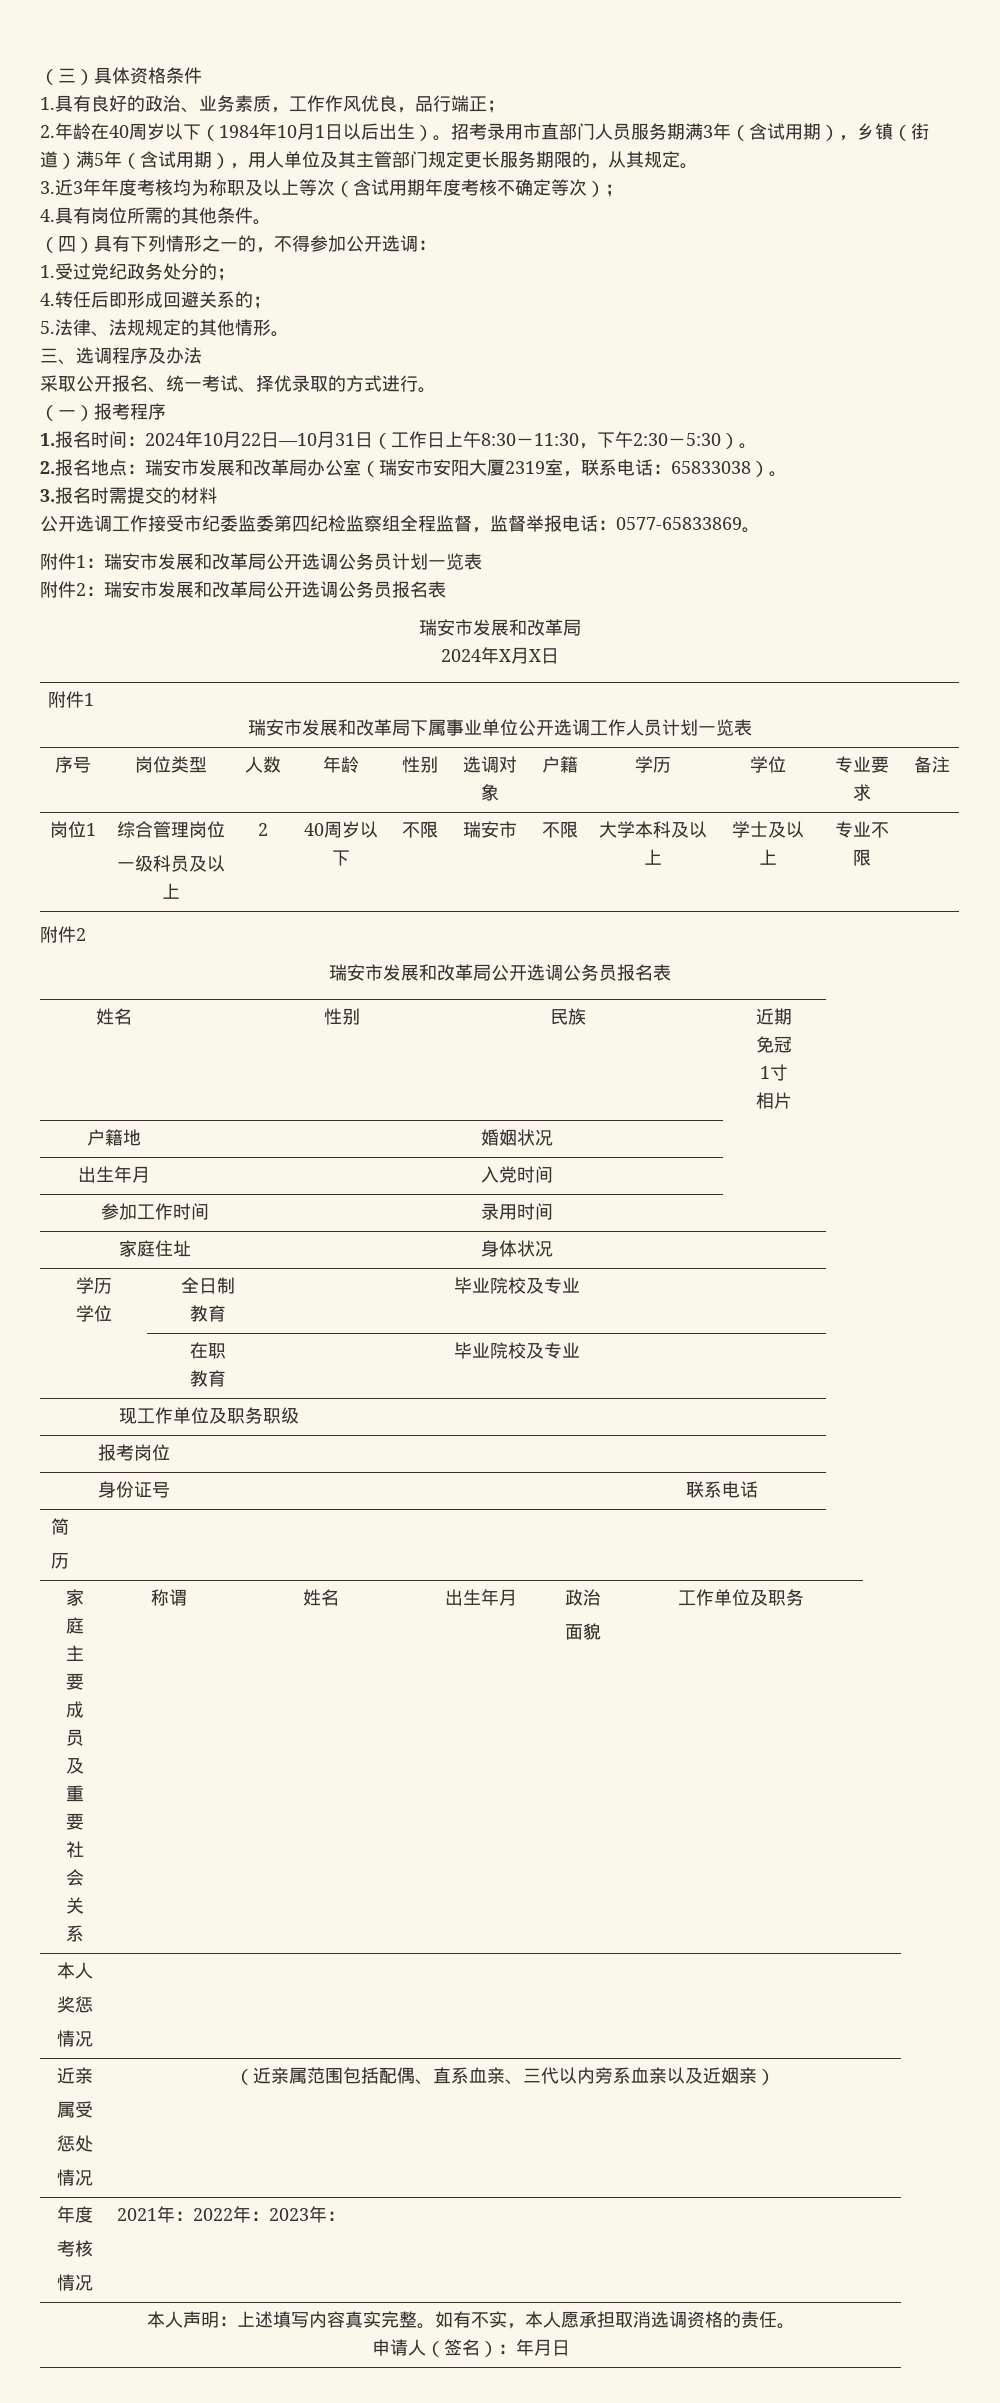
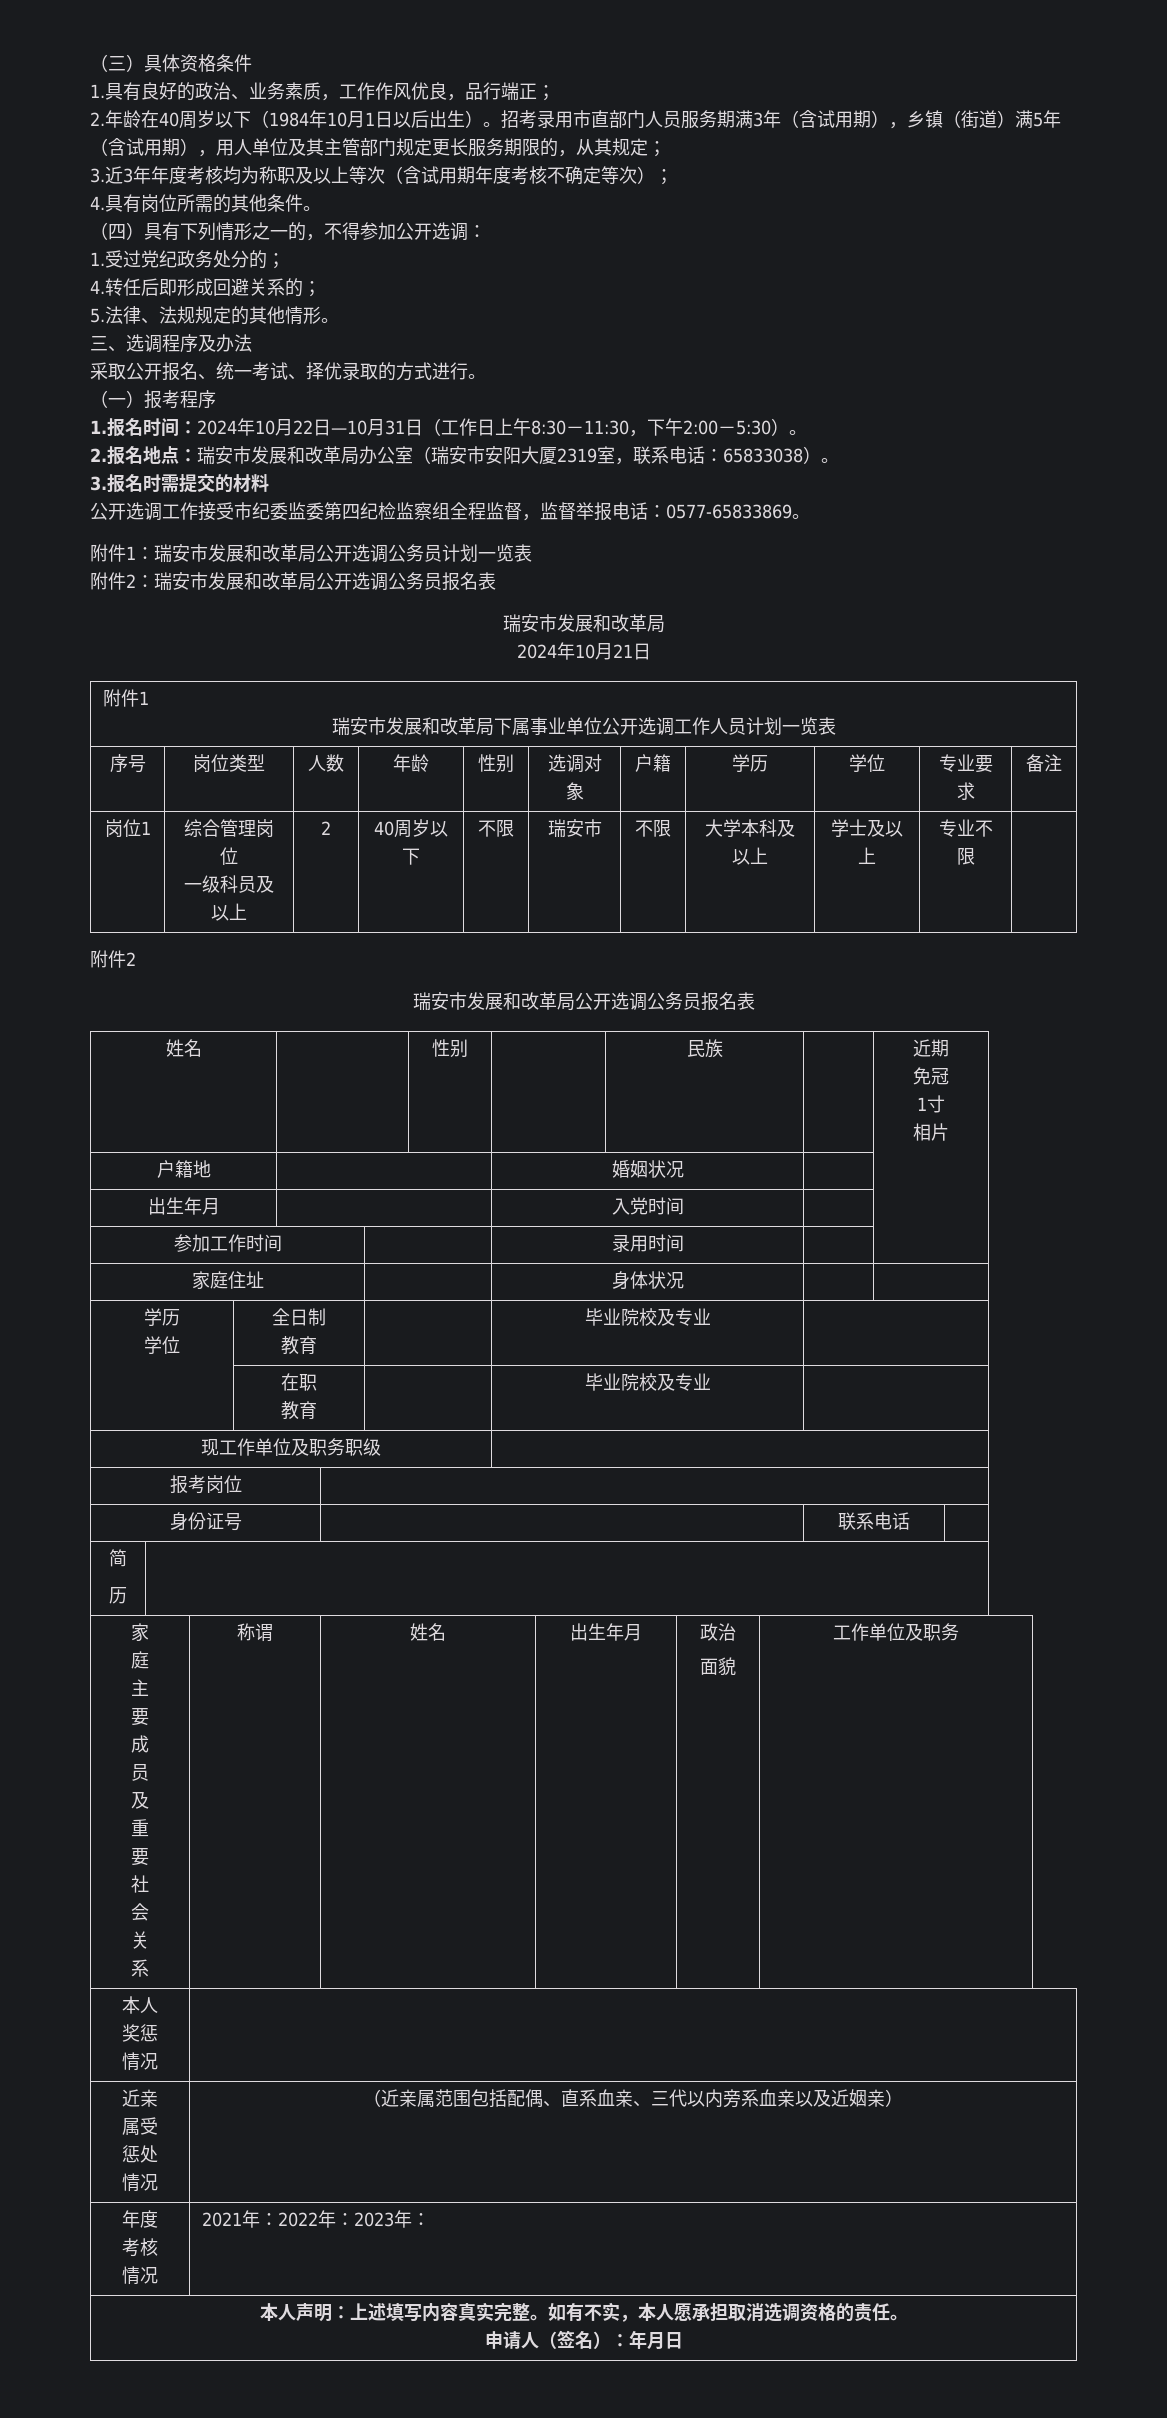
[680,163,698,169] 。 -> [648,141,666,157] ；
[633,433,668,446] 2:30 -> [683,420,718,435] 2:00
[499,647,541,664] X月X -> [574,643,633,660] 10月21

